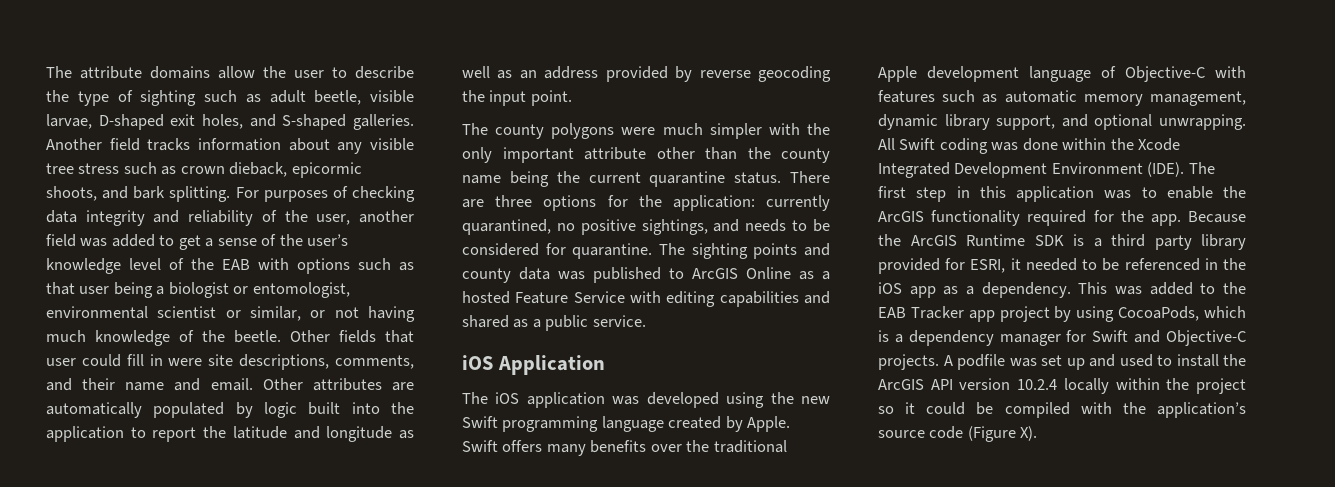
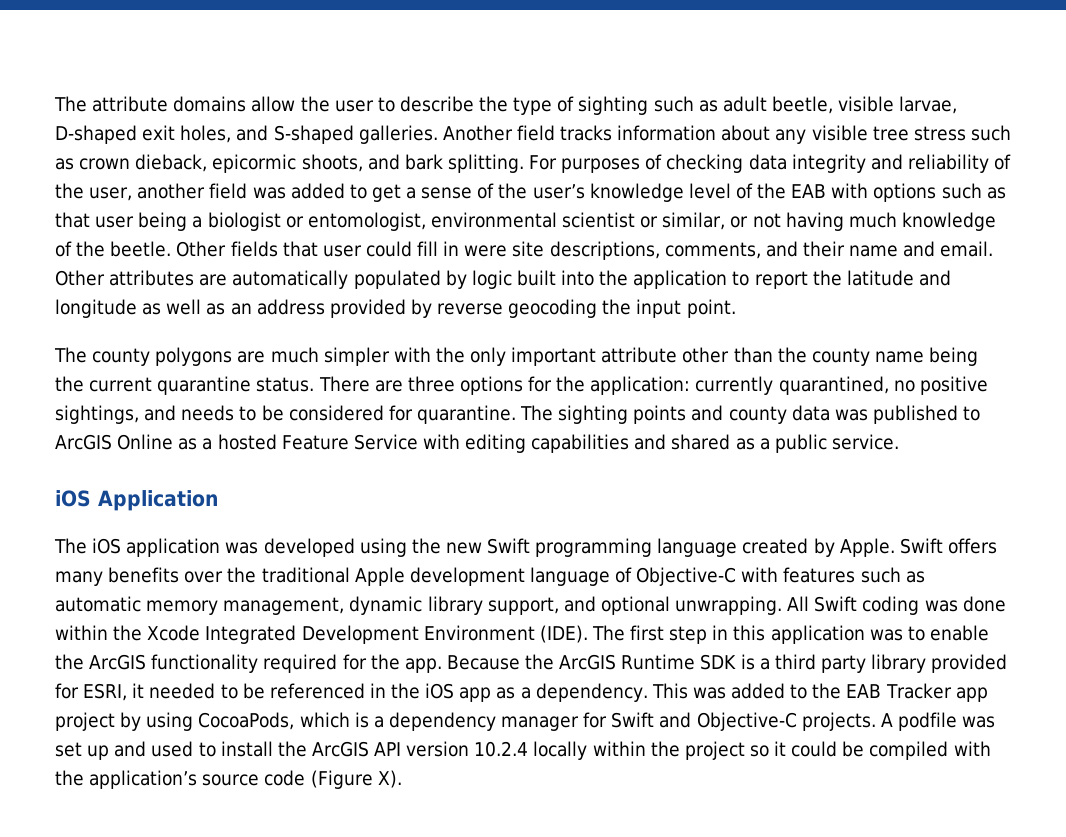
[621,127,656,135] were -> [237,351,266,363] are

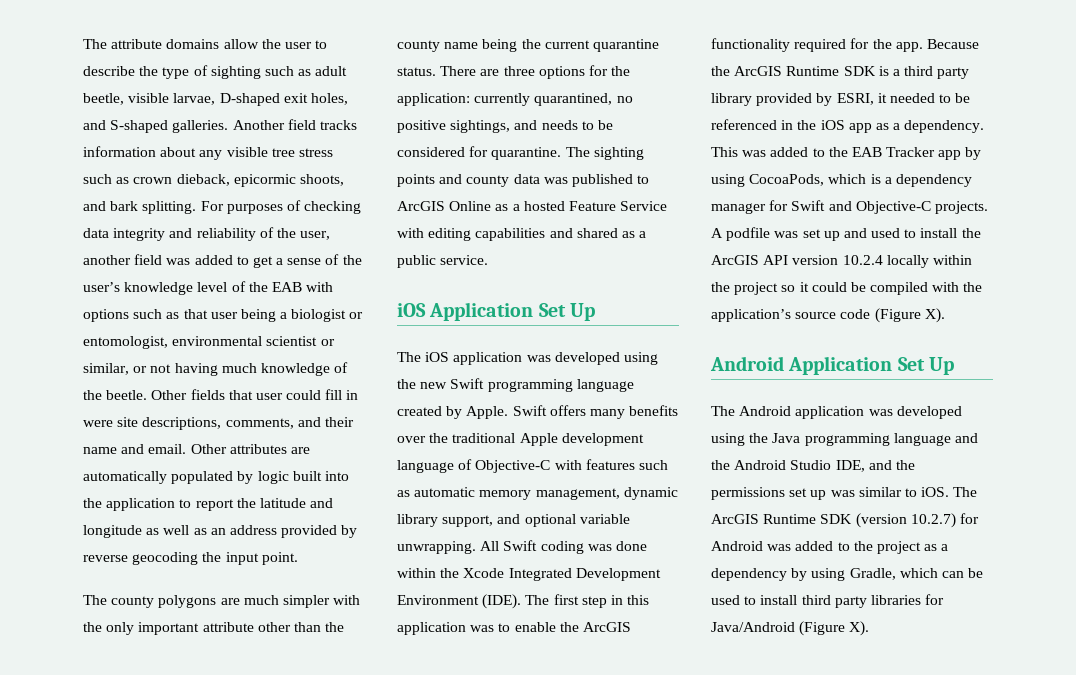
(218, 500) none -> [538,303,596,321] Set Up
(670, 605) none -> [579,514,630,524] variable
[55,683,79,699] for -> [816,93,833,106] by
[55,712,115,731] project -> (962, 155) none
(402, 779) none -> [710,356,955,375] [711,406,962,419] [711,433,978,446] [711,460,915,472] [711,487,978,500] [711,513,979,528] [711,541,949,554] [711,568,984,581] [711,594,945,608] [711,621,870,636] // Android Application Set Up // The Android application was developed using the Java programming language and the Android Studio IDE, and the permissions set up was similar to iOS. The ArcGIS Runtime SDK (version 10.2.7) for Android was added to the project as a dependency by using Gradle, which can be used to install third party libraries for Java/Android (Figure X).

